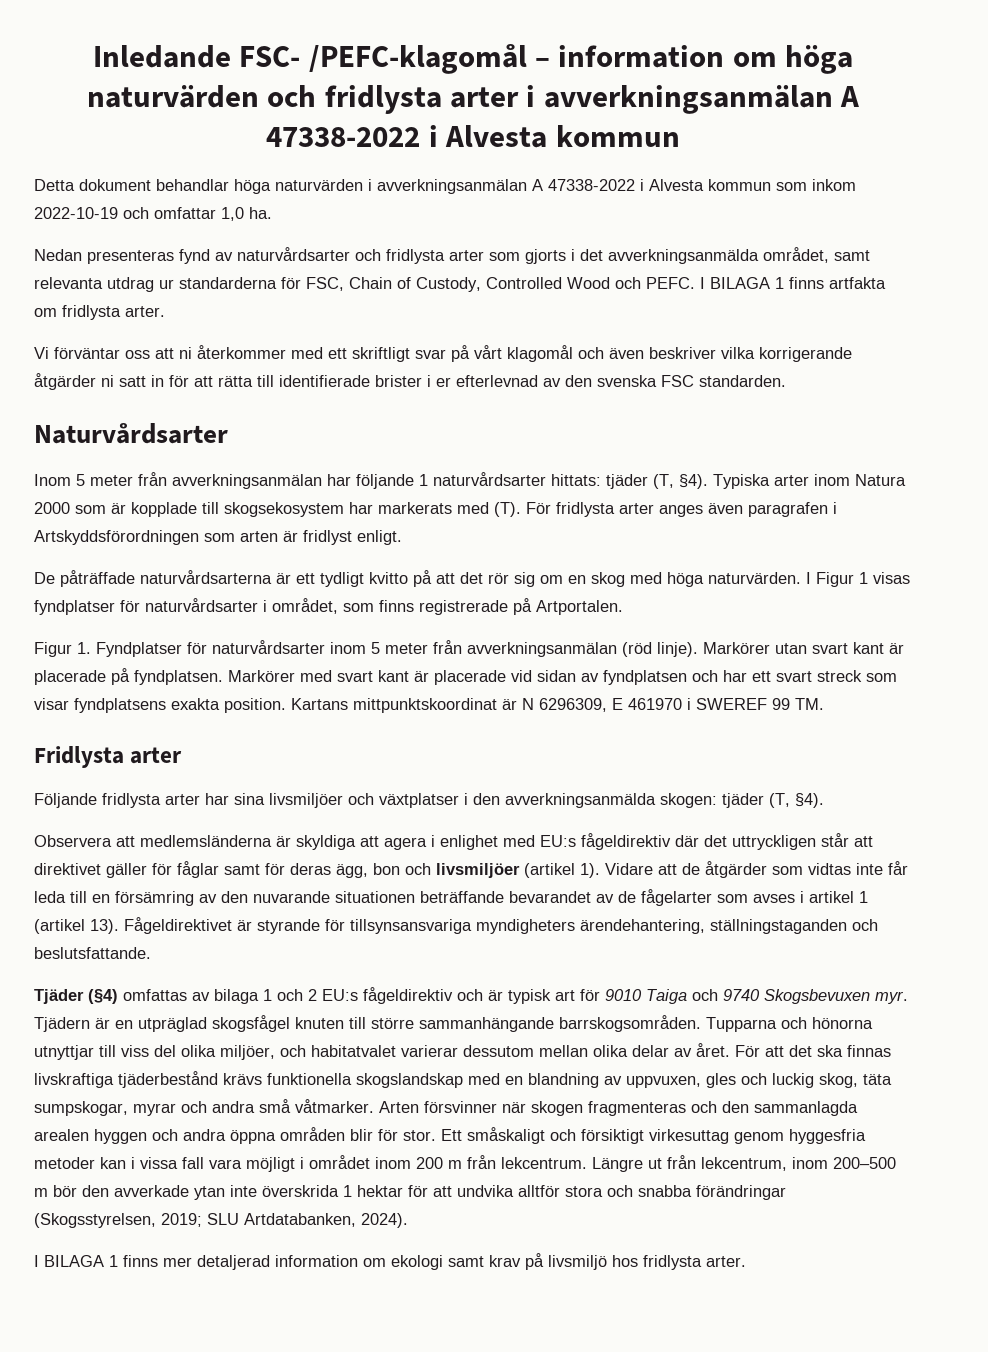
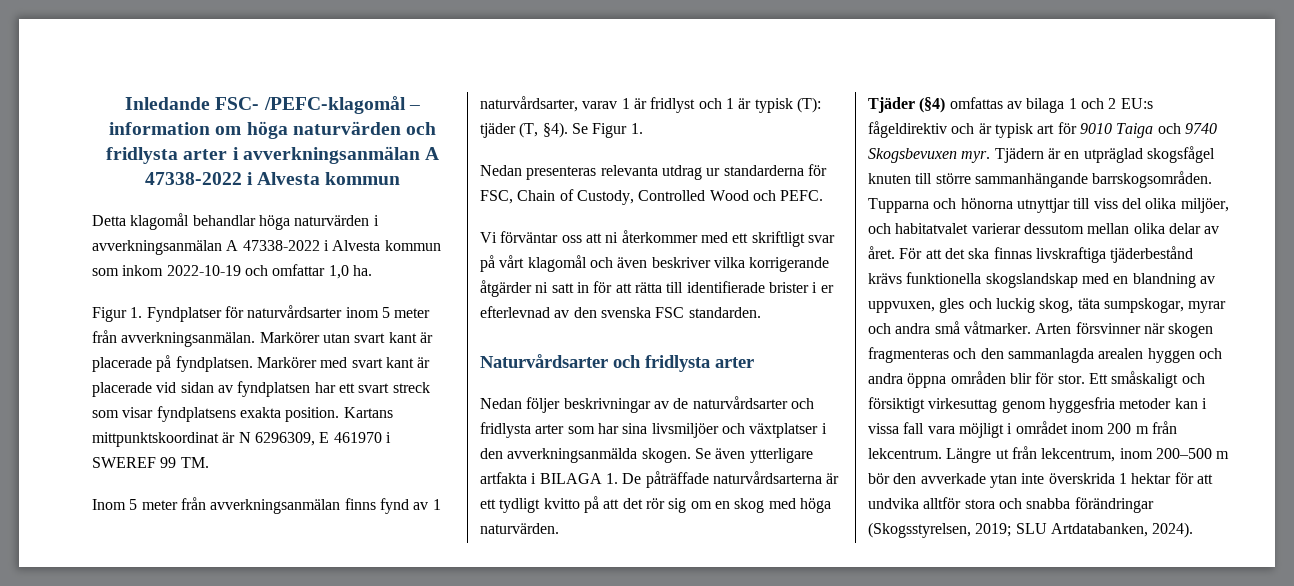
[79,179,151,191] dokument -> [130,213,190,230] klagomål
[34,247,870,264] Nedan presenteras fynd av naturvårdsarter och fridlysta arter som gjorts i det avverkningsanmälda området, samt -> [92,305,431,322] [92,330,433,347] [92,355,431,372] [92,381,430,397] [92,406,393,422] [92,432,391,447] [92,457,209,468] [92,497,441,514] [480,96,821,113] [480,122,643,138] [480,165,597,180] Figur 1. Fyndplatser för naturvårdsarter inom 5 meter från avverkningsanmälan. Markörer utan svart kant är placerade på fyndplatsen. Markörer med svart kant är placerade vid sidan av fyndplatsen har ett svart streck som visar fyndplatsens exakta position. Kartans mittpunktskoordinat är N 6296309, E 461970 i SWEREF 99 TM. // Inom 5 meter från avverkningsanmälan finns fynd av 1 naturvårdsarter, varav 1 är fridlyst och 1 är typisk (T): tjäder (T, §4). Se Figur 1. // Nedan presenteras
[700,277,886,289] [34,305,165,320] I BILAGA 1 finns artfakta om fridlysta arter. -> (824, 195) none
[34,472,906,489] [34,502,837,517] [34,530,402,545] // Inom 5 meter från avverkningsanmälan har följande 1 naturvårdsarter hittats: tjäder (T, §4). Typiska arter inom Natura 2000 som är kopplade till skogsekosystem har markerats med (T). För fridlysta arter anges även paragrafen i Artskyddsförordningen som arten är fridlyst enligt. // -> [613,355,754,372] [480,396,814,413] [480,422,827,438] [480,448,813,463] [480,472,618,484] och fridlysta arter // Nedan följer beskrivningar av de naturvårdsarter och fridlysta arter som har sina livsmiljöer och växtplatser i den avverkningsanmälda skogen. Se även ytterligare artfakta i BILAGA 1.
[806,572,910,587] [34,598,623,615] [34,640,904,657] [34,668,897,685] [34,698,824,713] [34,746,183,768] [34,793,824,808] [34,833,873,850] [34,861,908,878] [34,889,868,906] [34,917,878,934] [34,947,151,959] I Figur 1 visas fyndplatser för naturvårdsarter i området, som finns registrerade på Artportalen. // Figur 1. Fyndplatser för naturvårdsarter inom 5 meter från avverkningsanmälan (röd linje). Markörer utan svart kant är placerade på fyndplatsen. Markörer med svart kant är placerade vid sidan av fyndplatsen och har ett svart streck som visar fyndplatsens exakta position. Kartans mittpunktskoordinat är N 6296309, E 461970 i SWEREF 99 TM. // Fridlysta arter // Följande fridlysta arter har sina livsmiljöer och växtplatser i den avverkningsanmälda skogen: tjäder (T, §4). // Observera att medlemsländerna är skyldiga att agera i enlighet med EU:s fågeldirektiv där det uttryckligen står att direktivet gäller för fåglar samt för deras ägg, bon och livsmiljöer (artikel 1). Vidare att de åtgärder som vidtas inte får leda till en försämring av den nuvarande situationen beträffande bevarandet av de fågelarter som avses i artikel 1 (artikel 13). Fågeldirektivet är styrande för tillsynsansvariga myndigheters ärendehantering, ställningstaganden och beslutsfattande. -> (559, 528) none
[34,1253,746,1270] // I BILAGA 1 finns mer detaljerad information om ekologi samt krav på livsmiljö hos fridlysta arter. -> (1194, 530) none

